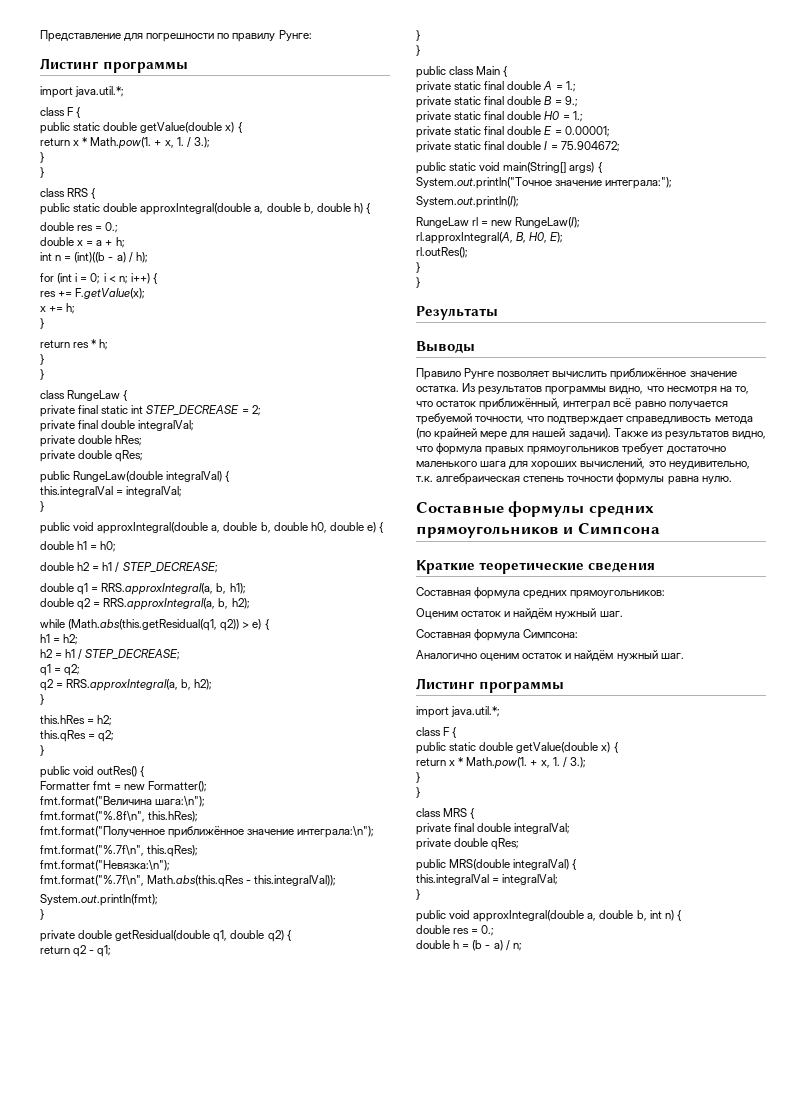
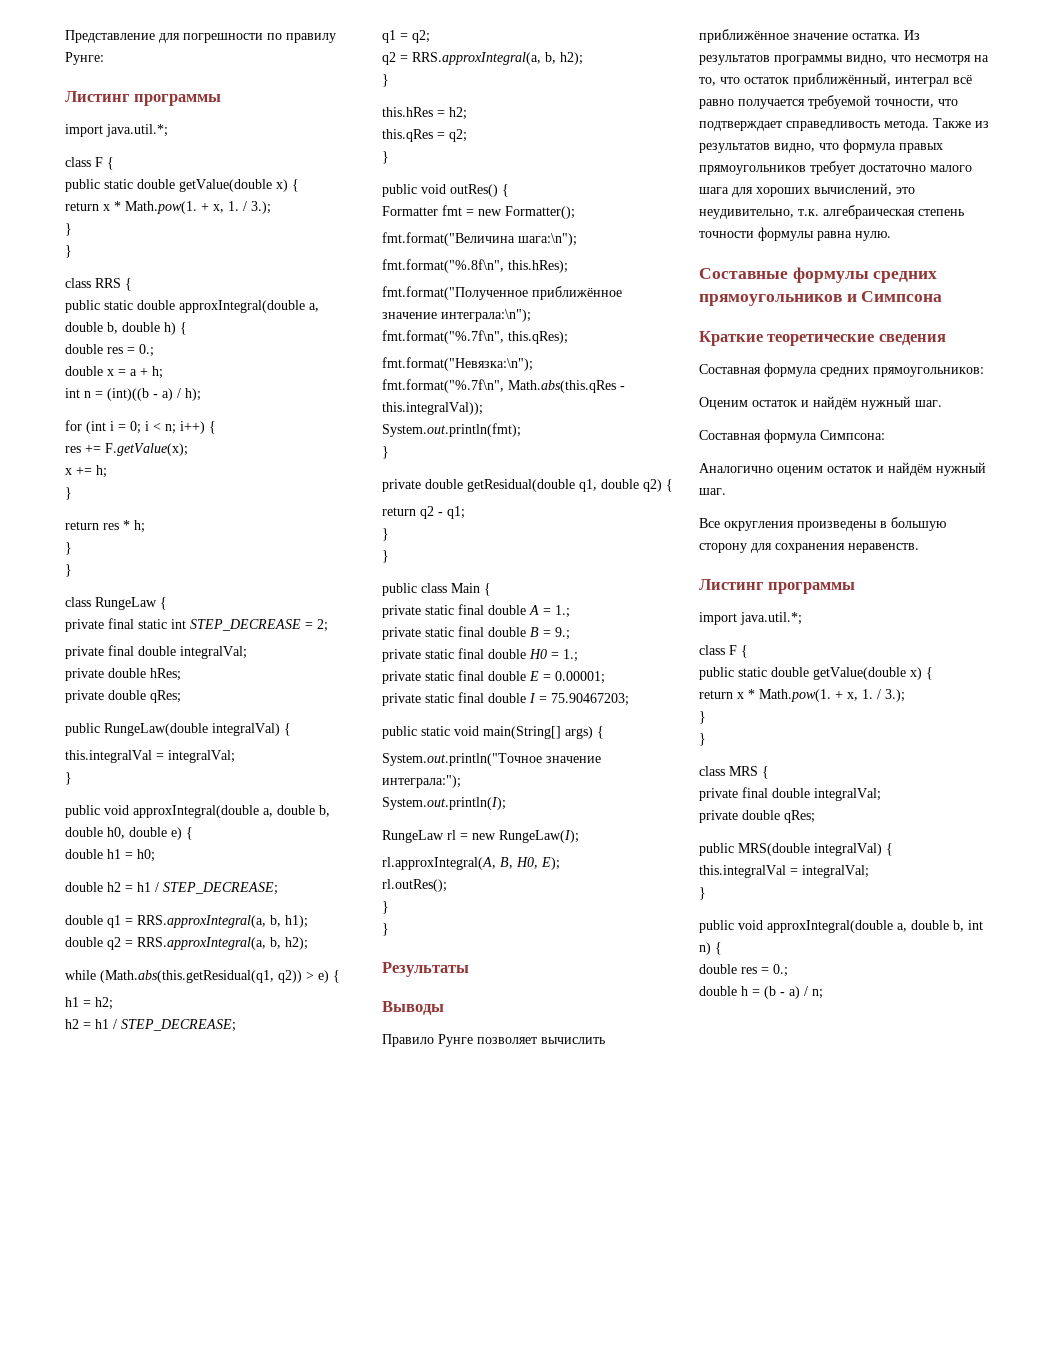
[560,141,620,152] 75.904672; -> [551,693,629,706] 75.90467203;
[714,416,753,424] [416,428,611,440] метода (по крайней мере для нашей задачи). -> [884,121,929,131] метода.
[416,461,477,467] маленького -> [930,165,972,172] малого
(684, 656) none -> [699,517,946,531] [699,543,919,553] // Все округления произведены в большую сторону для сохранения неравенств.

